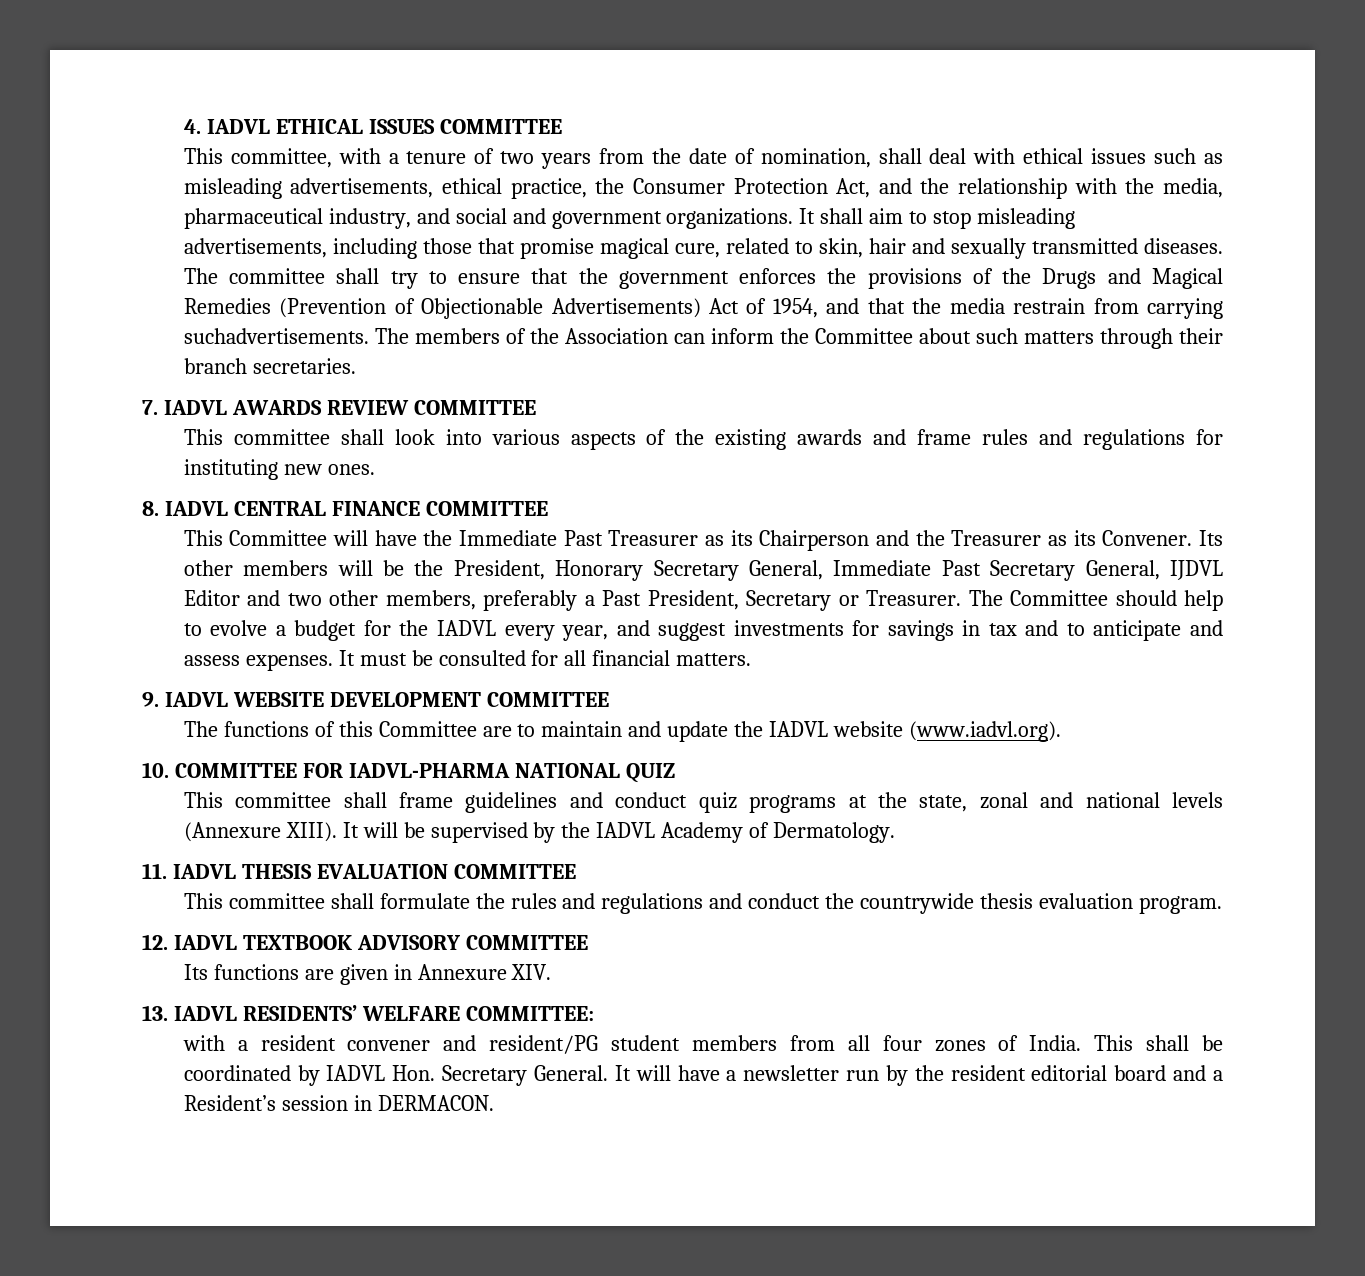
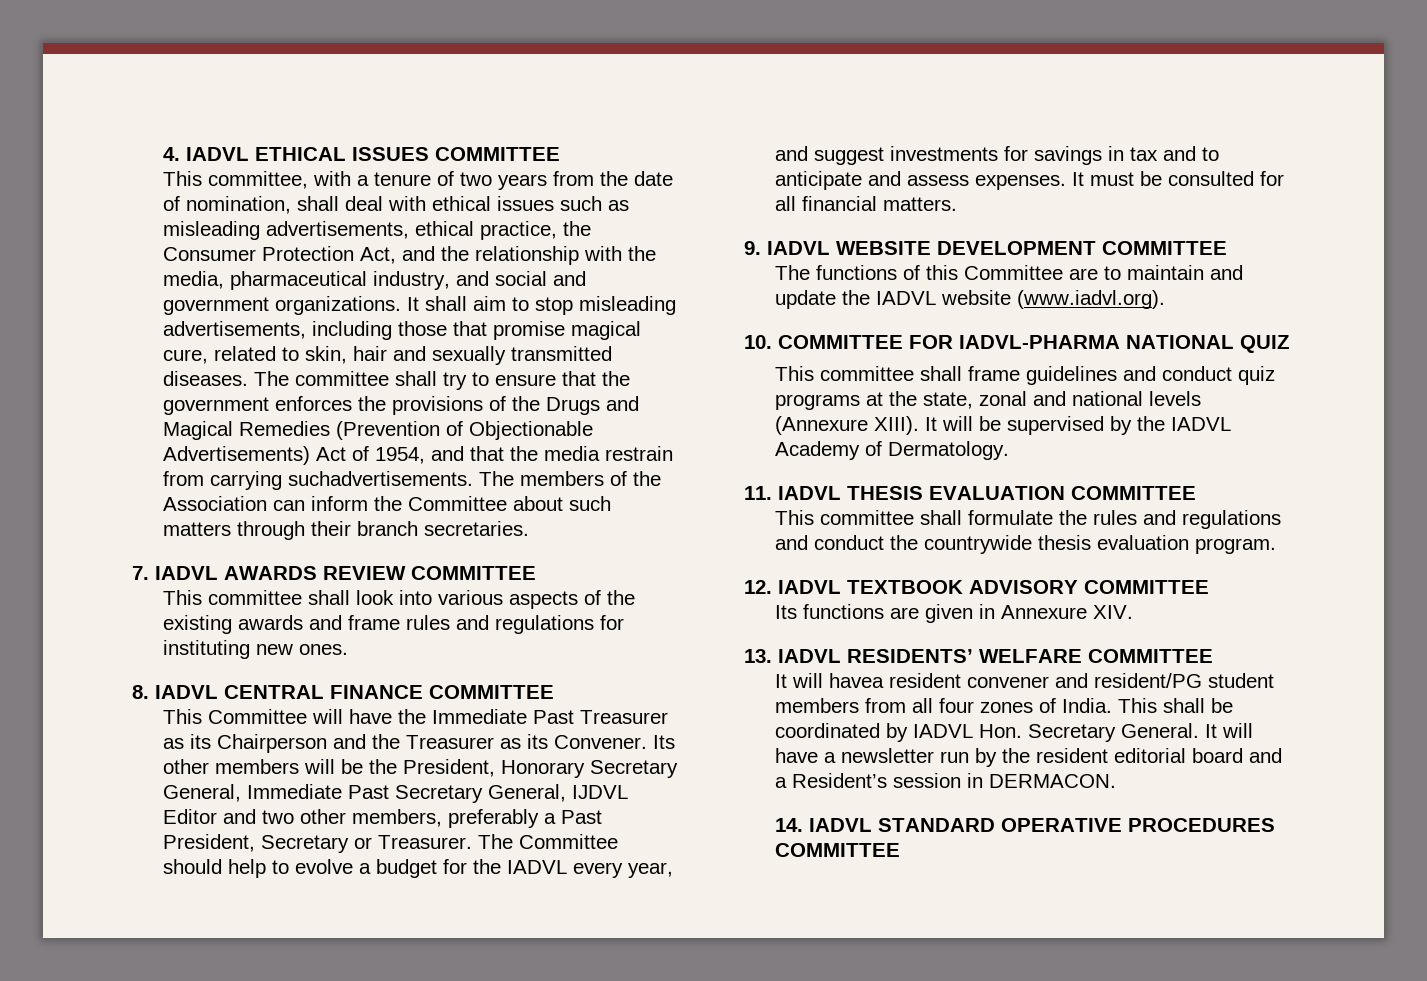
[465,1006,594,1021] [182,1035,248,1051] COMMITTEE: // with a -> [1088,649,1213,663] [775,673,885,688] COMMITTEE // It will havea
(494, 1103) none -> [775,818,1276,832] [775,843,901,857] // 14. IADVL STANDARD OPERATIVE PROCEDURES COMMITTEE

